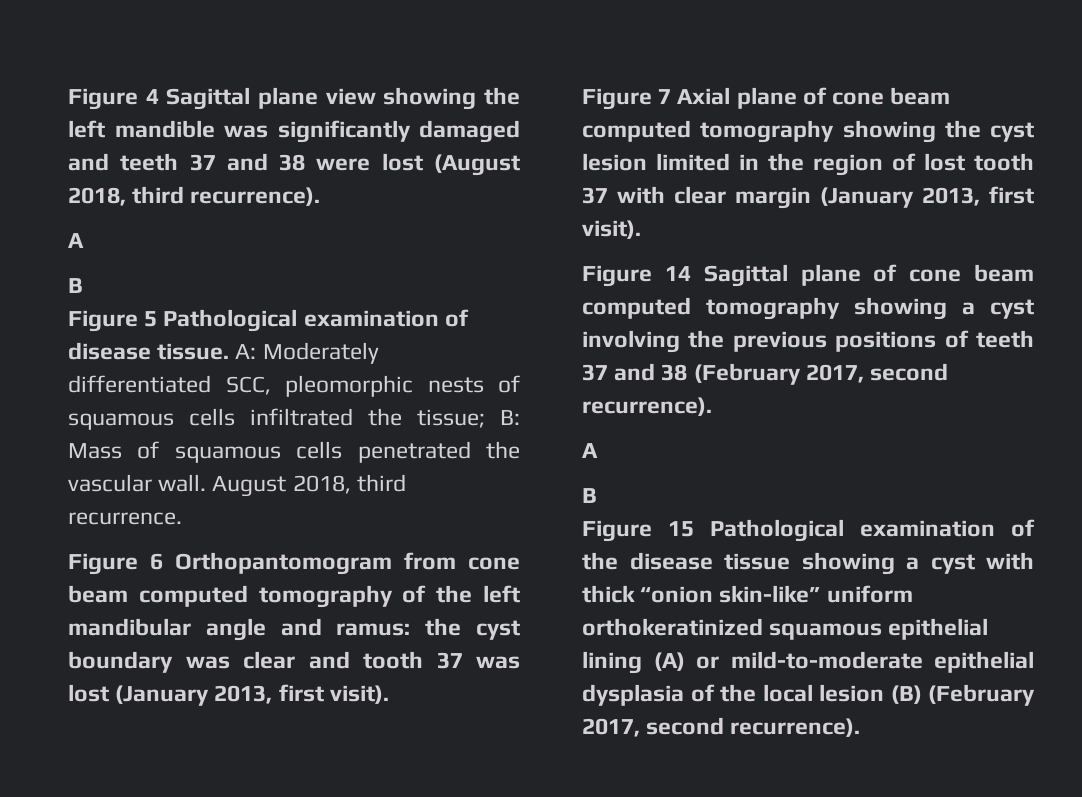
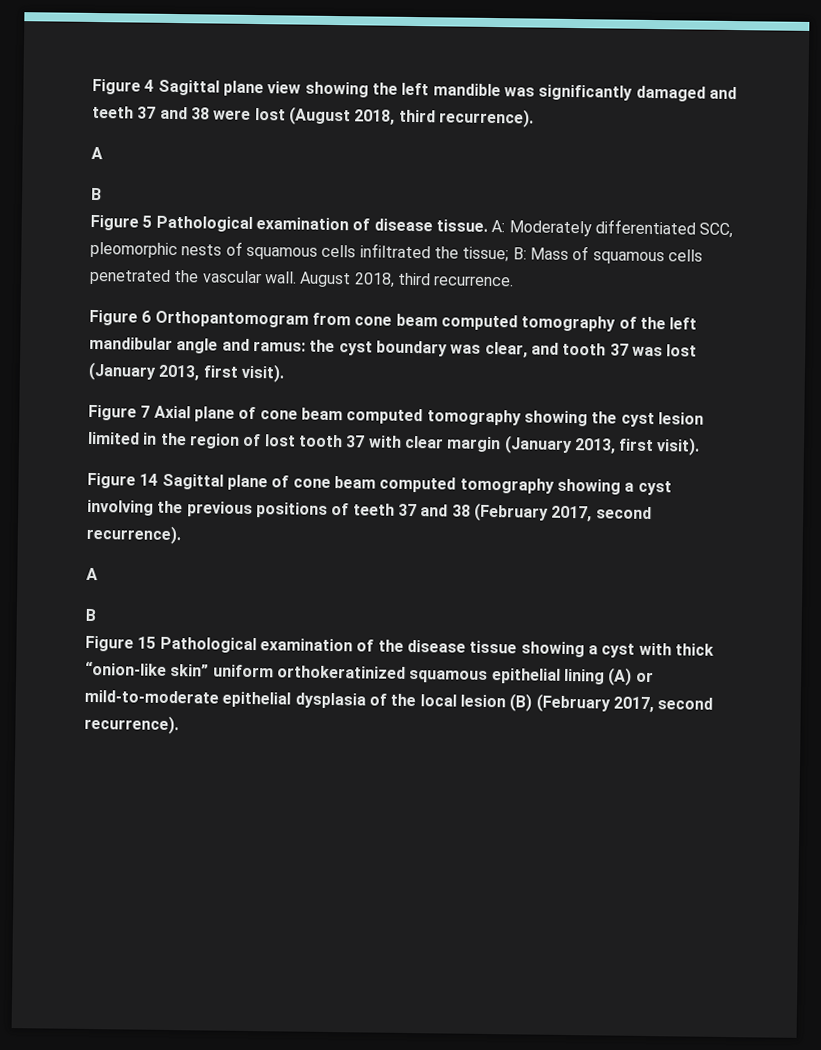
[243,651,295,669] clear -> [484,341,528,358] clear,
[640,585,821,603] “onion skin-like” -> [85,660,210,677] “onion-like skin”

